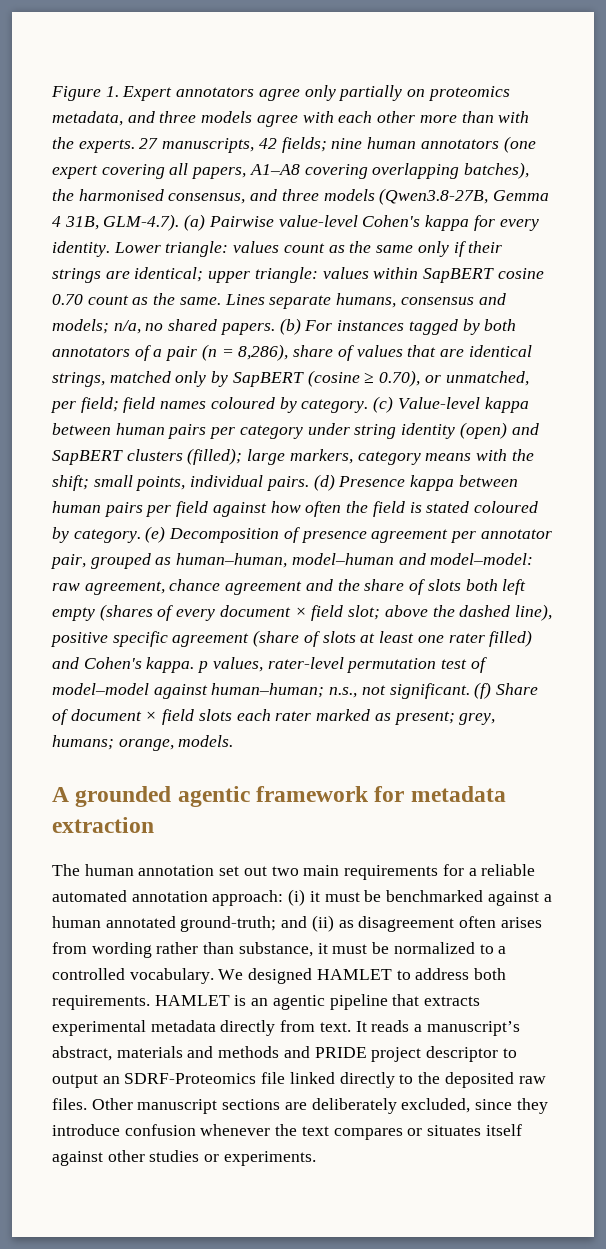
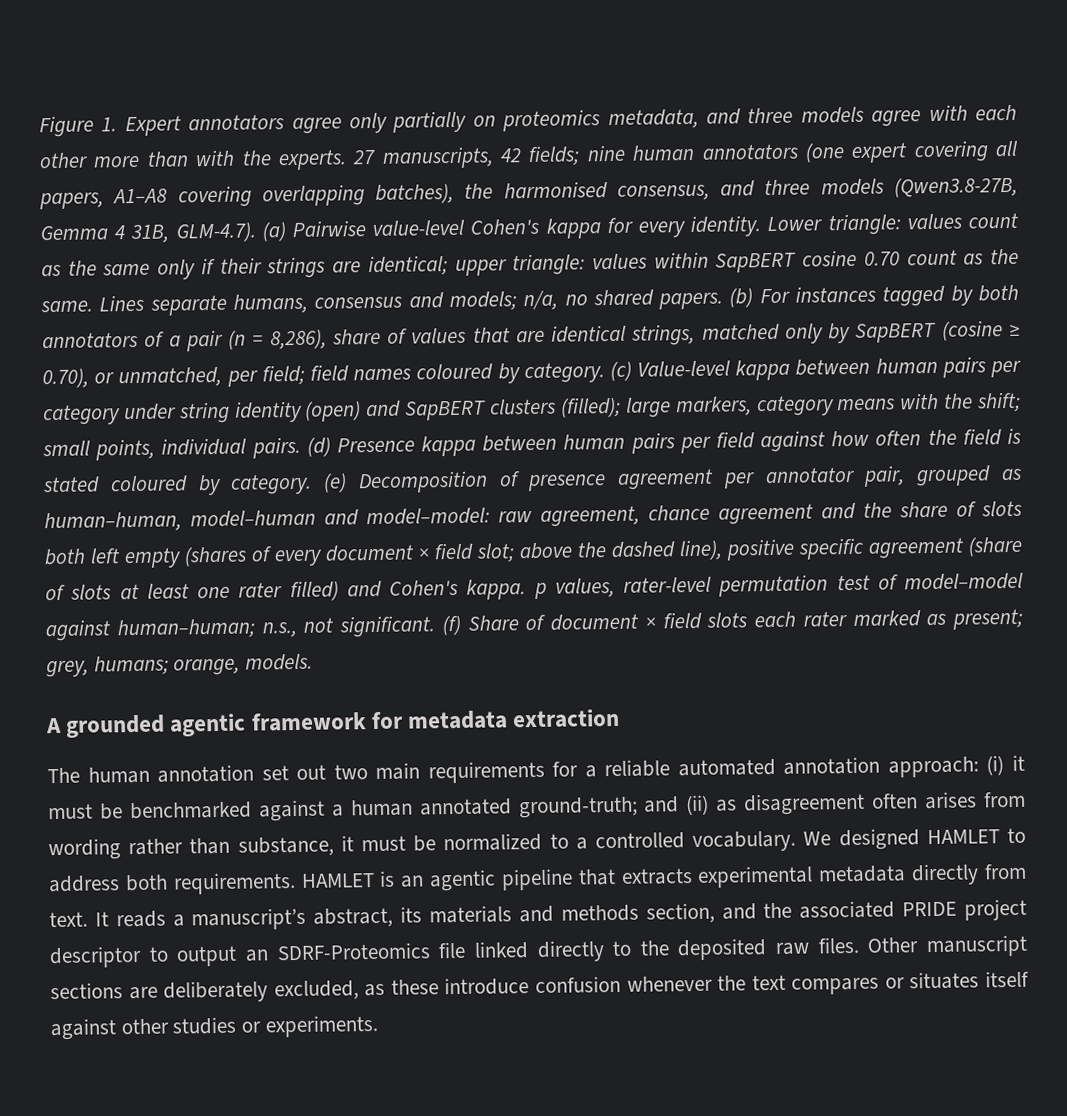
(112, 1053) none -> [400,906,423,923] its
[283,1046,310,1058] and -> [645,900,896,924] section, and the associated
[475,1098,548,1114] since they -> [364,979,439,997] as these

